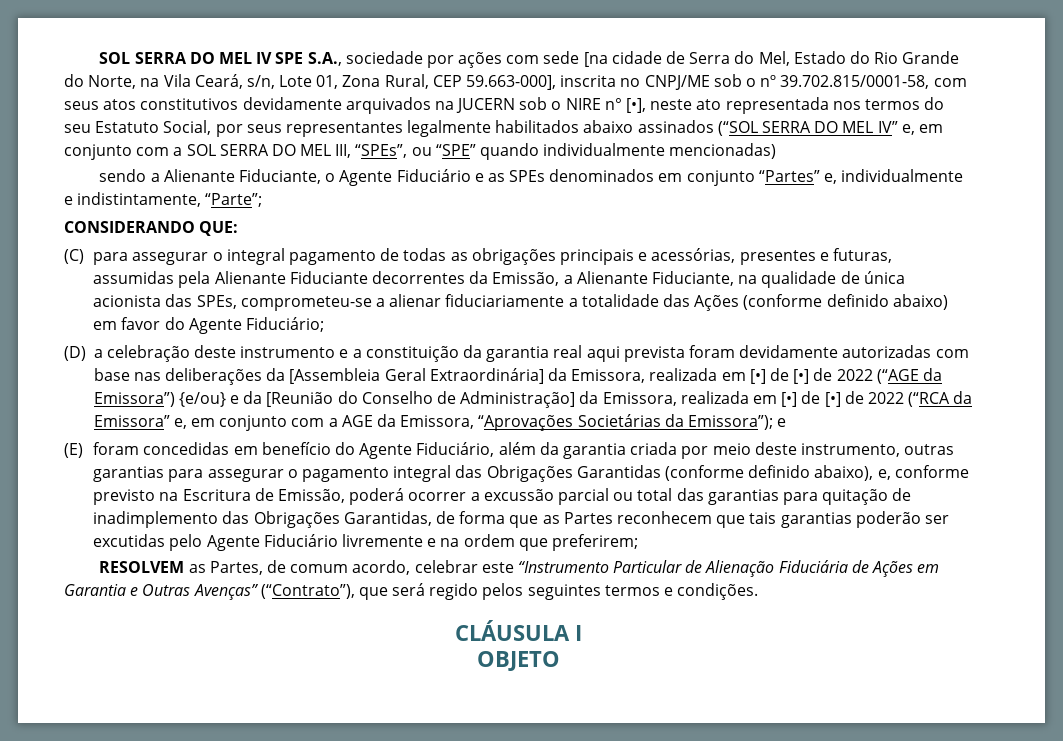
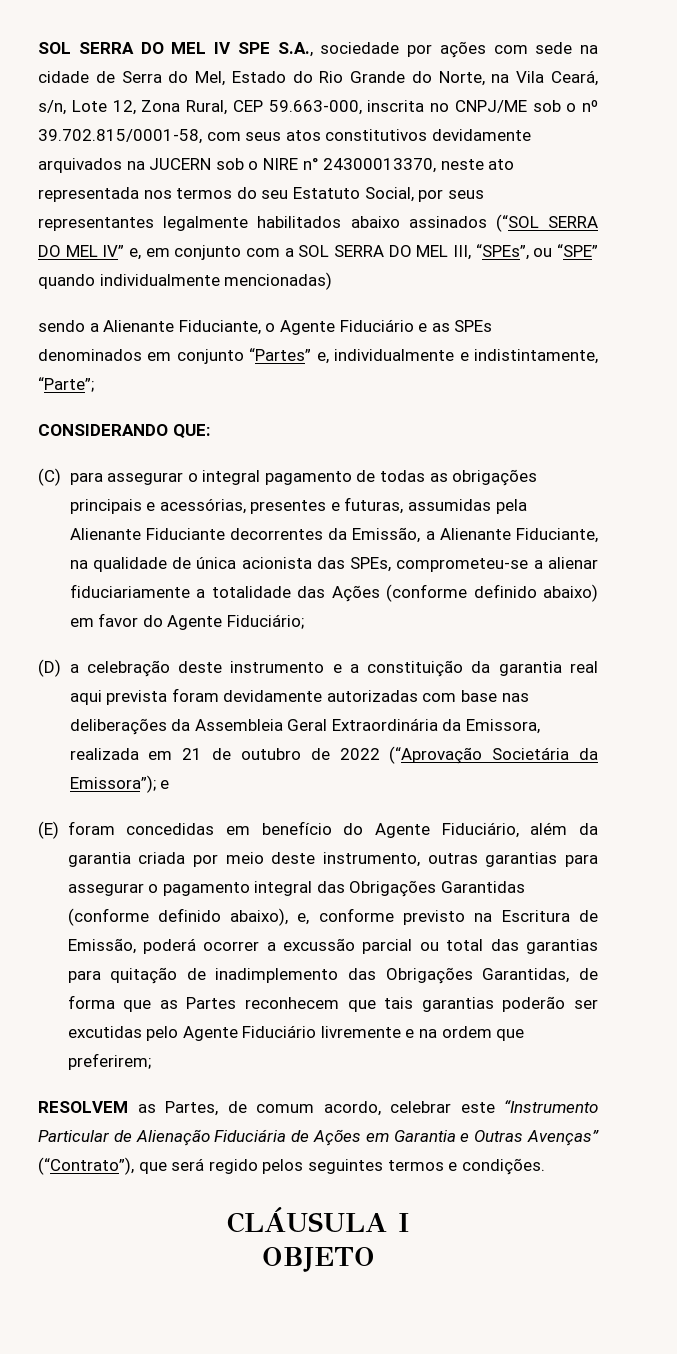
[583,52,608,67] [na -> [580,45,598,54] na
[316,75,339,89] 01, -> [112,100,136,115] 12,
[466,75,557,90] 59.663-000], -> [268,100,362,115] 59.663-000,
[626,98,647,113] [•], -> [323,158,437,173] 24300013370,
[289,368,942,384] [93,391,973,408] [93,414,661,431] [Assembleia Geral Extraordinária] da Emissora, realizada em [•] de [•] de 2022 (“AGE da Emissora”) {e/ou} e da [Reunião do Conselho de Administração] da Emissora, realizada em [•] de [•] de 2022 (“RCA da Emissora” e, em conjunto com a AGE da Emissora, “Aprovações Societárias -> [194,718,541,734] [69,746,570,764] Assembleia Geral Extraordinária da Emissora, realizada em 21 de outubro de 2022 (“Aprovação Societária

